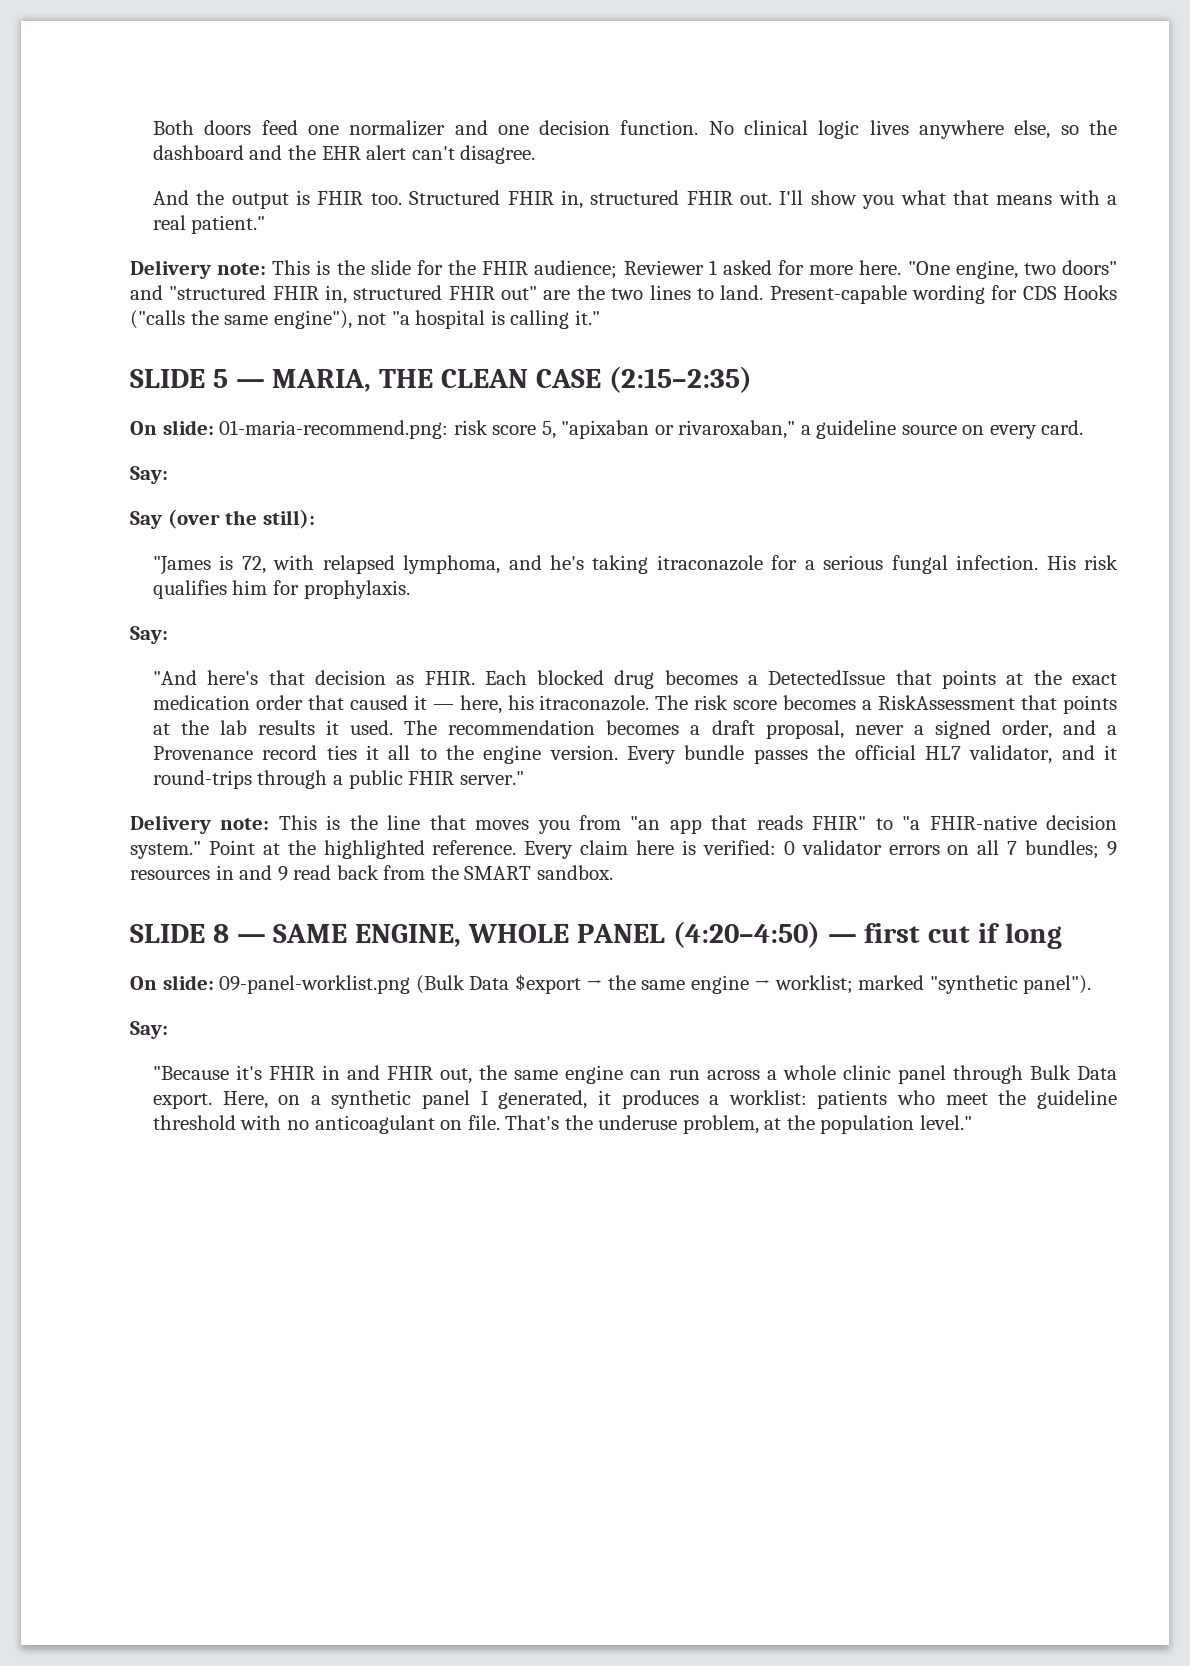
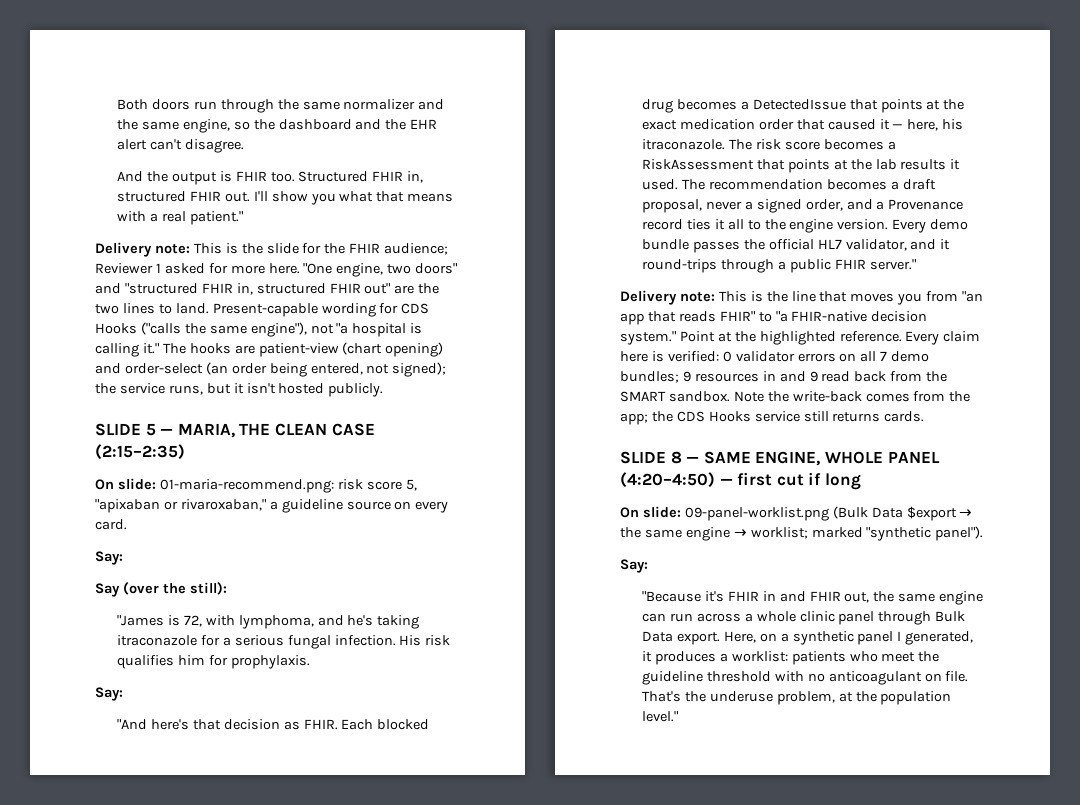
[261,120,1051,139] feed one normalizer and one decision function. No clinical logic lives anywhere else, -> [193,99,445,113] [116,119,230,133] run through the same normalizer and the same engine,
(600, 317) none -> [162,342,444,357] [95,362,447,377] [95,383,384,397] The hooks are patient-view (chart opening) and order-select (an order being entered, not signed); the service runs, but it isn't hosted publicly.
[322,555,395,574] relapsed -> (235, 620) none
(677, 755) none -> [930,219,969,230] demo
(1018, 848) none -> [891,351,930,362] demo
(613, 872) none -> [733,391,971,402] [620,411,925,425] Note the write-back comes from the app; the CDS Hooks service still returns cards.

